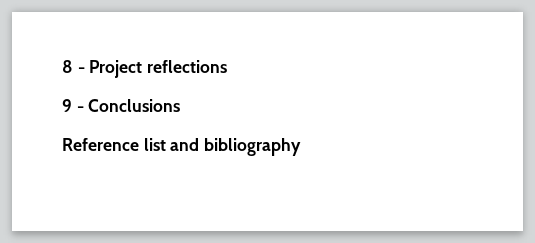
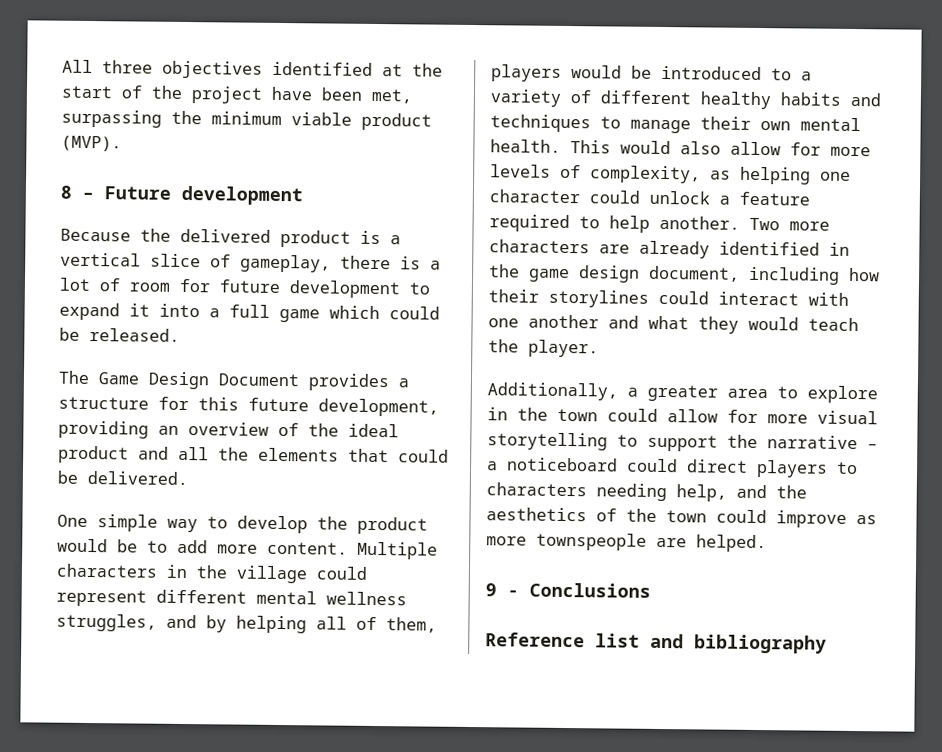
[62,60,228,78] 8 - Project reflections -> [62,59,443,79] [61,85,412,104] [61,109,432,131] [61,135,122,152] [60,185,303,206] [60,228,401,248] [60,252,441,273] [59,277,430,299] [59,302,440,323] [59,327,180,342] [58,370,409,392] [58,396,439,417] [58,420,399,439] [58,445,449,464] [57,470,188,486] [57,514,428,535] [57,538,438,560] [56,563,367,584] [56,589,407,607] [56,613,437,634] [491,64,812,82] [490,89,881,110] [490,114,861,134] [490,139,871,157] [490,164,851,185] [489,189,810,206] [489,214,830,233] [489,239,850,259] [489,264,880,285] [488,289,849,308] [488,314,859,334] [488,339,599,358] [487,382,878,404] [487,407,878,425] [487,432,878,452] [487,457,858,478] [486,482,807,502] [486,507,877,528] [486,532,767,553] All three objectives identified at the start of the project have been met, surpassing the minimum viable product (MVP). // 8 – Future development // Because the delivered product is a vertical slice of gameplay, there is a lot of room for future development to expand it into a full game which could be released. // The Game Design Document provides a structure for this future development, providing an overview of the ideal product and all the elements that could be delivered. // One simple way to develop the product would be to add more content. Multiple characters in the village could represent different mental wellness struggles, and by helping all of them, players would be introduced to a variety of different healthy habits and techniques to manage their own mental health. This would also allow for more levels of complexity, as helping one character could unlock a feature required to help another. Two more characters are already identified in the game design document, including how their storylines could interact with one another and what they would teach the player. // Additionally, a greater area to explore in the town could allow for more visual storytelling to support the narrative – a noticeboard could direct players to characters needing help, and the aesthetics of the town could improve as more townspeople are helped.

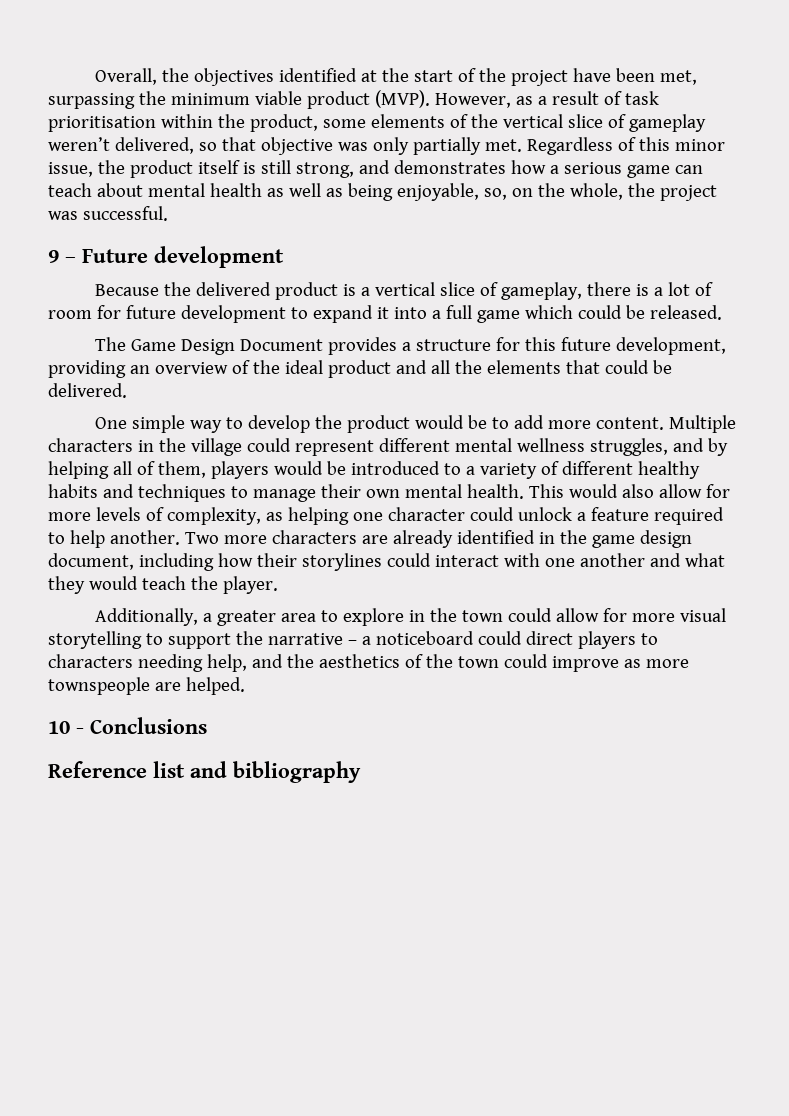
[62,59,153,74] All three -> [94,68,189,85] Overall, the
[60,185,72,199] // 8 -> [434,91,659,108] [48,114,706,132] [48,137,725,155] [48,160,703,178] [48,183,717,201] [48,206,168,221] [48,250,59,263] However, as a result of task prioritisation within the product, some elements of the vertical slice of gameplay weren’t delivered, so that objective was only partially met. Regardless of this minor issue, the product itself is still strong, and demonstrates how a serious game can teach about mental health as well as being enjoyable, so, on the whole, the project was successful. // 9
[485,583,497,597] 9 -> [48,721,70,734] 10

